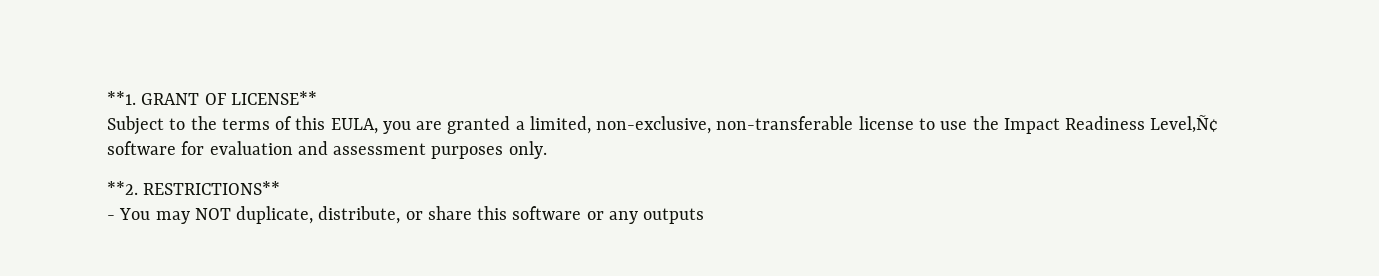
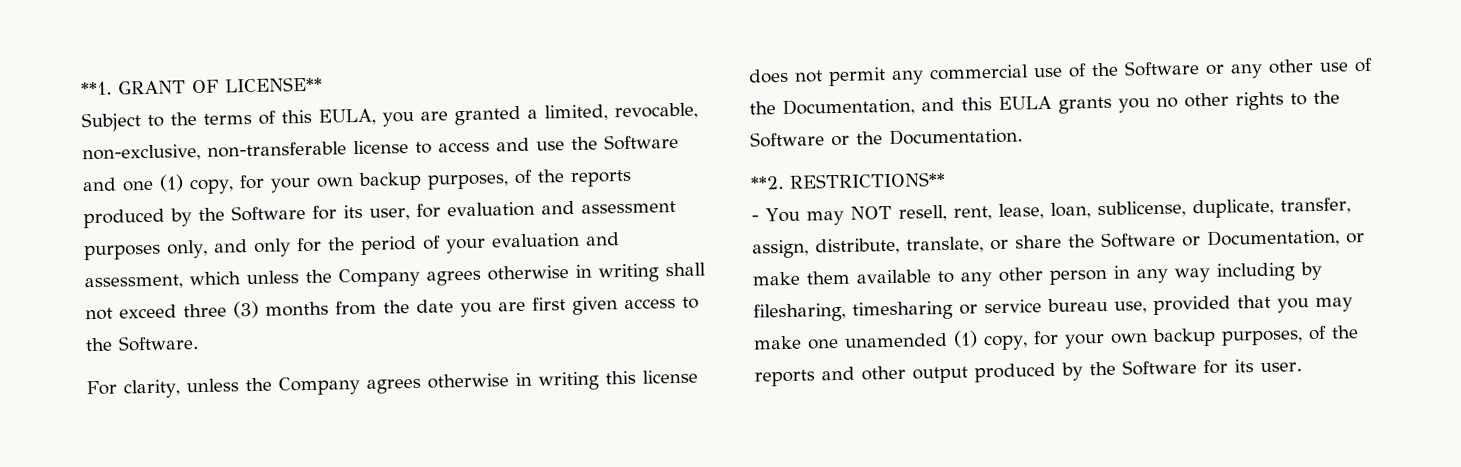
(591, 125) none -> [614,102,698,121] revocable,
[940,115,1219,134] [107,141,176,155] use the Impact Readiness Level‚Ñ¢ software -> [438,133,679,153] [82,169,632,195] [83,204,410,229] access and use the Software and one (1) copy, for your own backup purposes, of the reports produced by the Software for its user,
[508,141,547,159] only. -> [167,232,620,259] [84,262,706,291] [85,296,699,321] [85,335,199,352] [86,369,698,399] [748,57,1373,87] [749,90,1340,117] [750,127,1023,148] only, and only for the period of your evaluation and assessment, which unless the Company agrees otherwise in writing shall not exceed three (3) months from the date you are first given access to the Software. // For clarity, unless the Company agrees otherwise in writing this license does not permit any commercial use of the Software or any other use of the Documentation, and this EULA grants you no other rights to the Software or the Documentation.
[236,206,705,224] duplicate, distribute, or share this software or any outputs -> [897,197,1351,222] [752,228,1365,259] [752,261,1322,287] [753,294,1353,323] [753,325,1359,351] [754,359,1302,387] resell, rent, lease, loan, sublicense, duplicate, transfer, assign, distribute, translate, or share the Software or Documentation, or make them available to any other person in any way including by filesharing, timesharing or service bureau use, provided that you may make one unamended (1) copy, for your own backup purposes, of the reports and other output produced by the Software for its user.

